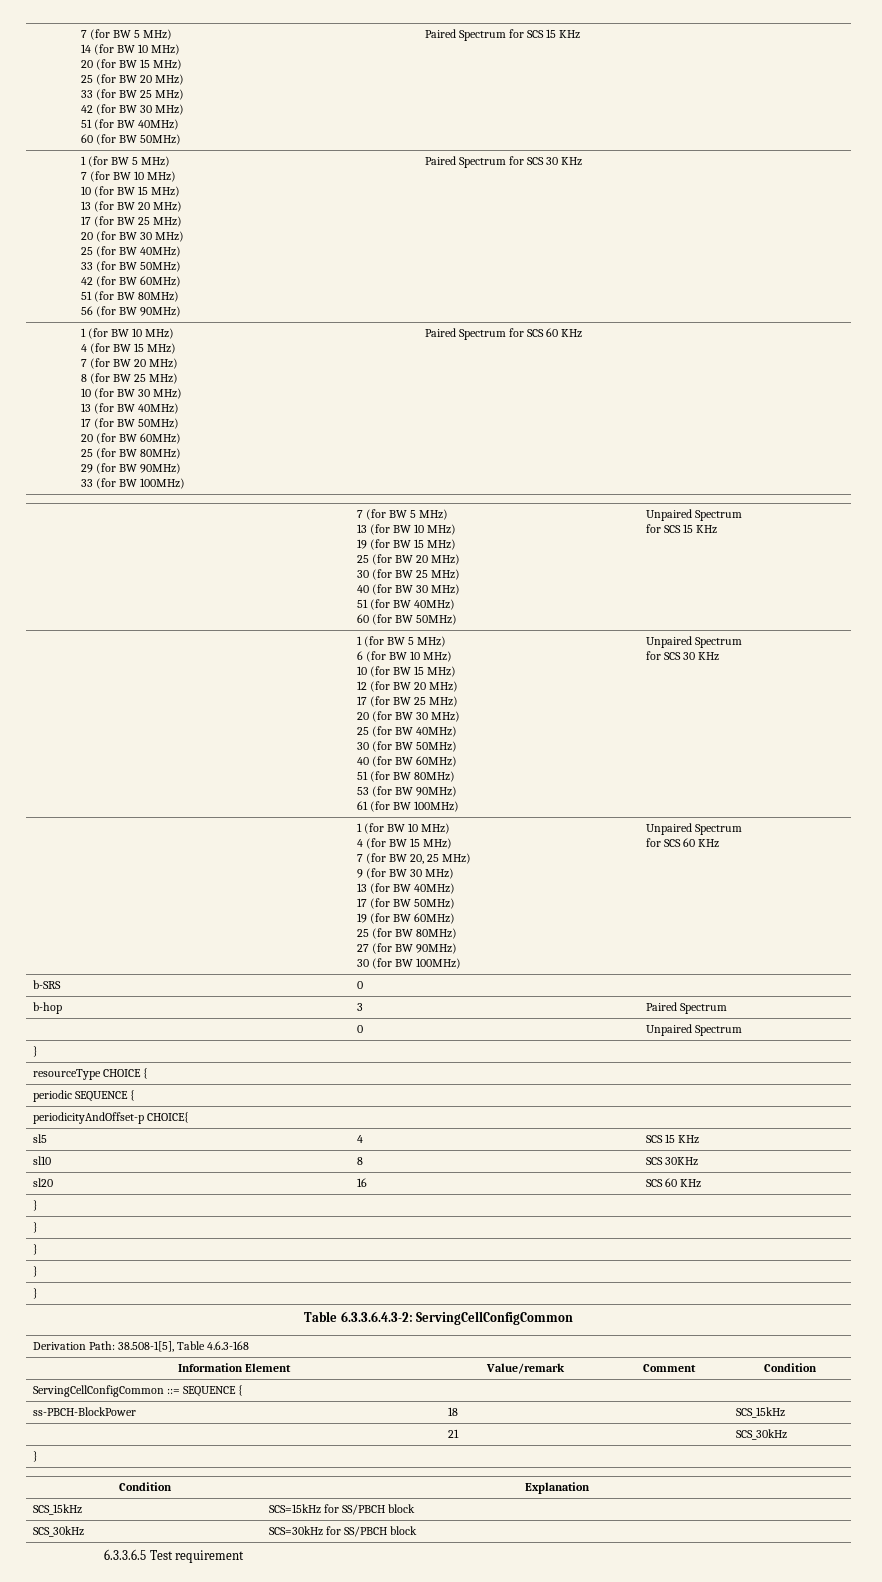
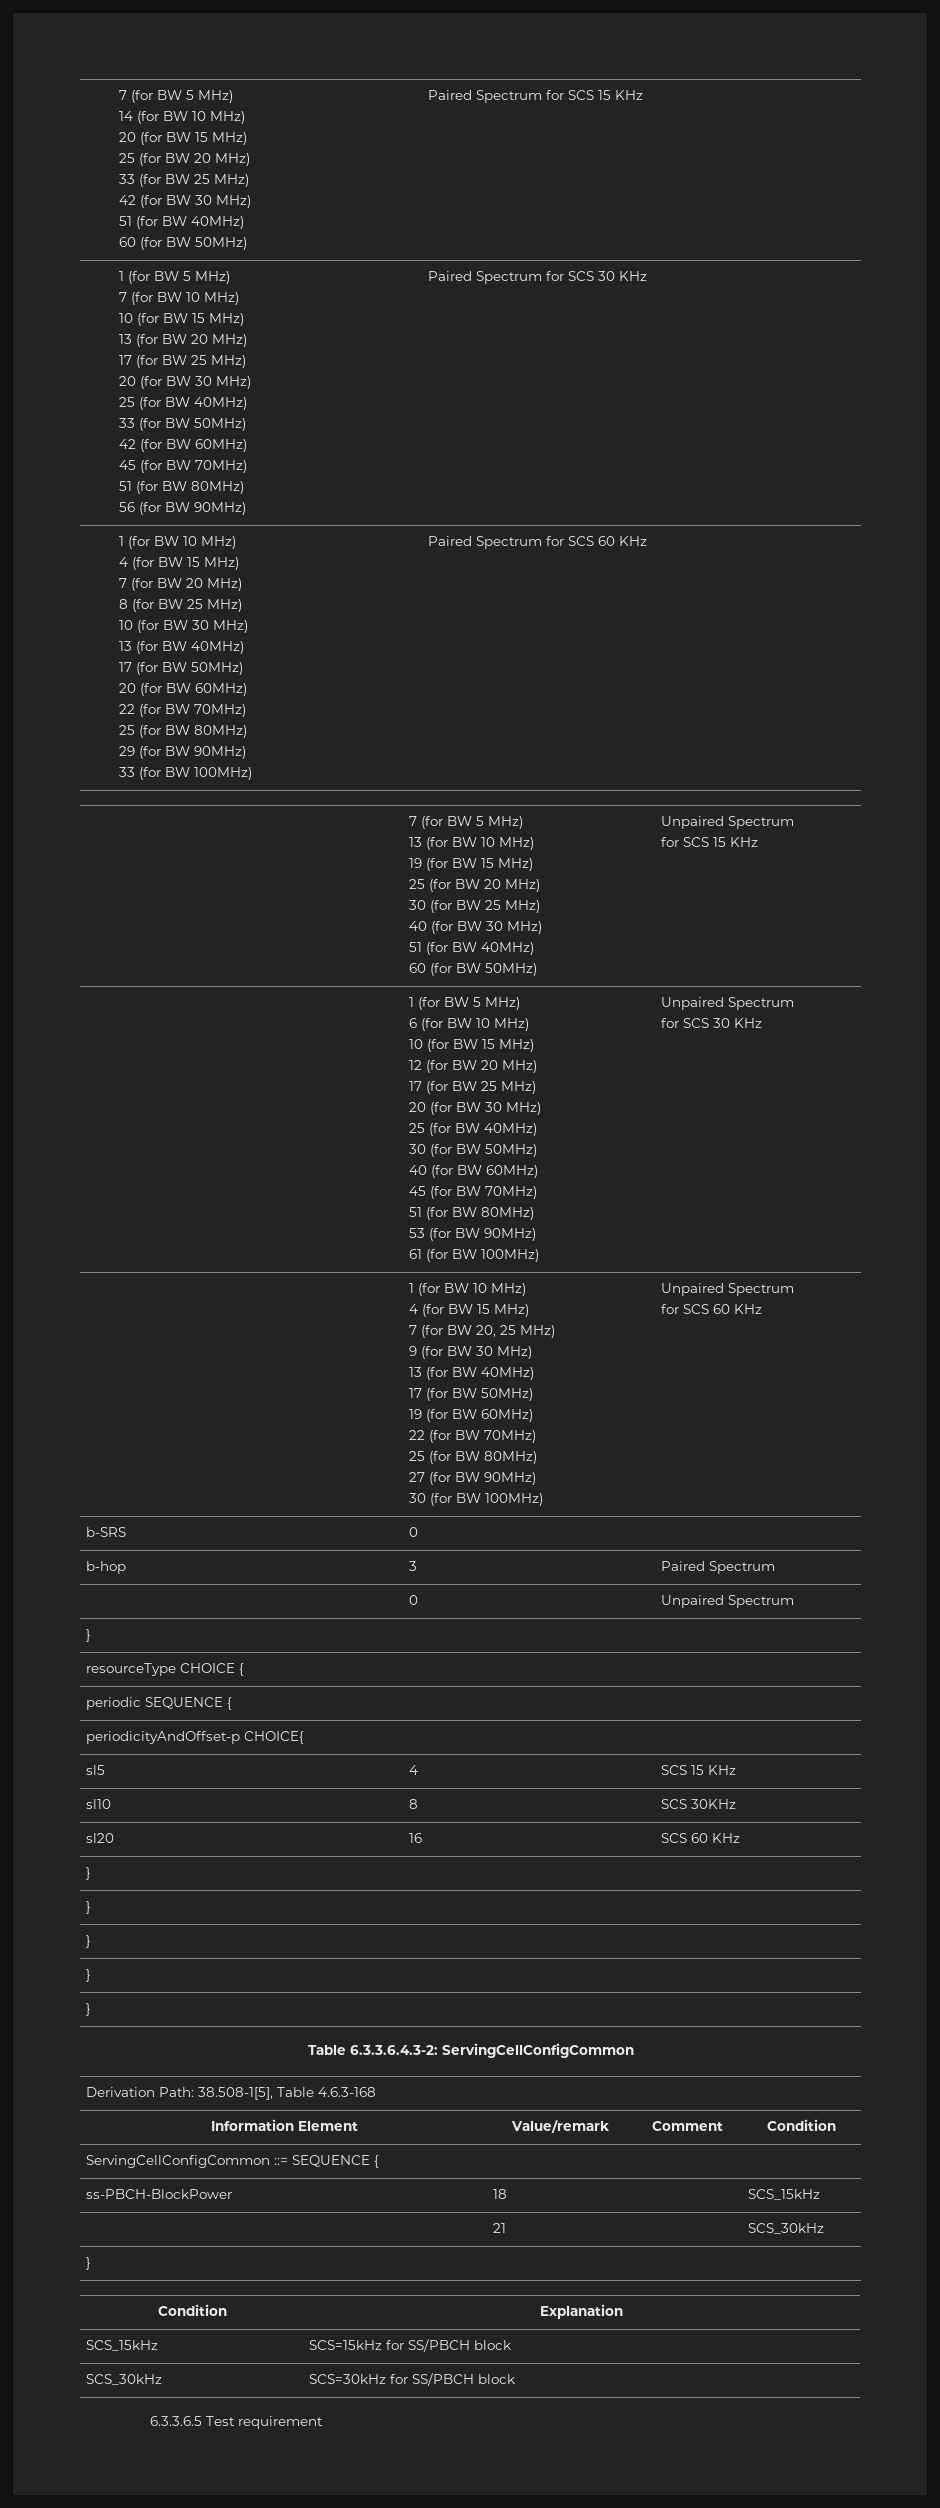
(181, 281) none -> [118,460,247,473] // 45 (for BW 70MHz)
(181, 438) none -> [118,704,246,717] // 22 (for BW 70MHz)
(457, 761) none -> [408,1186,537,1199] // 45 (for BW 70MHz)
(455, 918) none -> [408,1430,536,1443] // 22 (for BW 70MHz)

